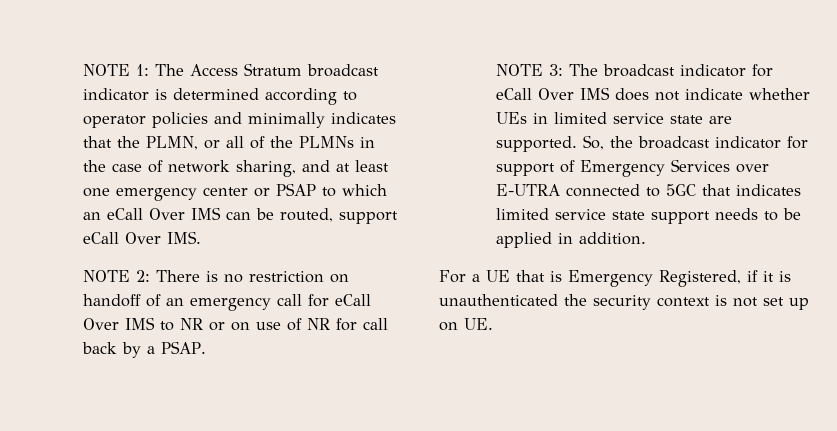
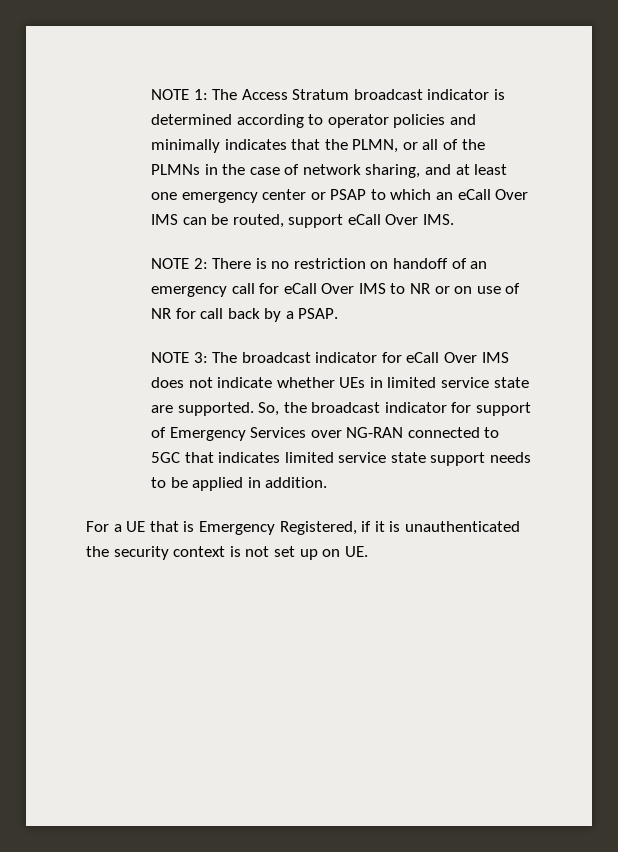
[496,184,561,196] E-UTRA -> [346,427,404,438] NG-RAN

